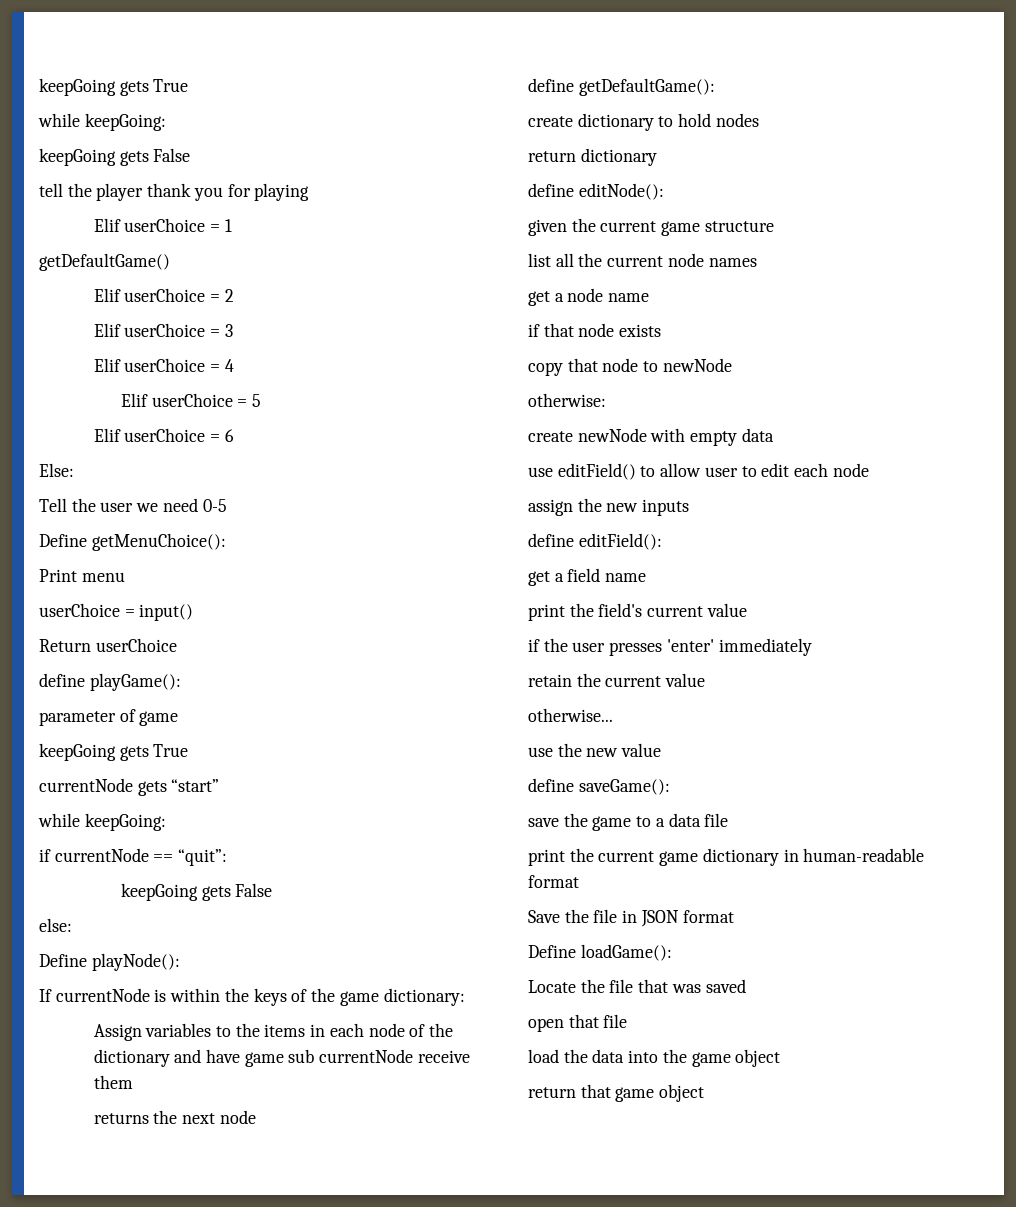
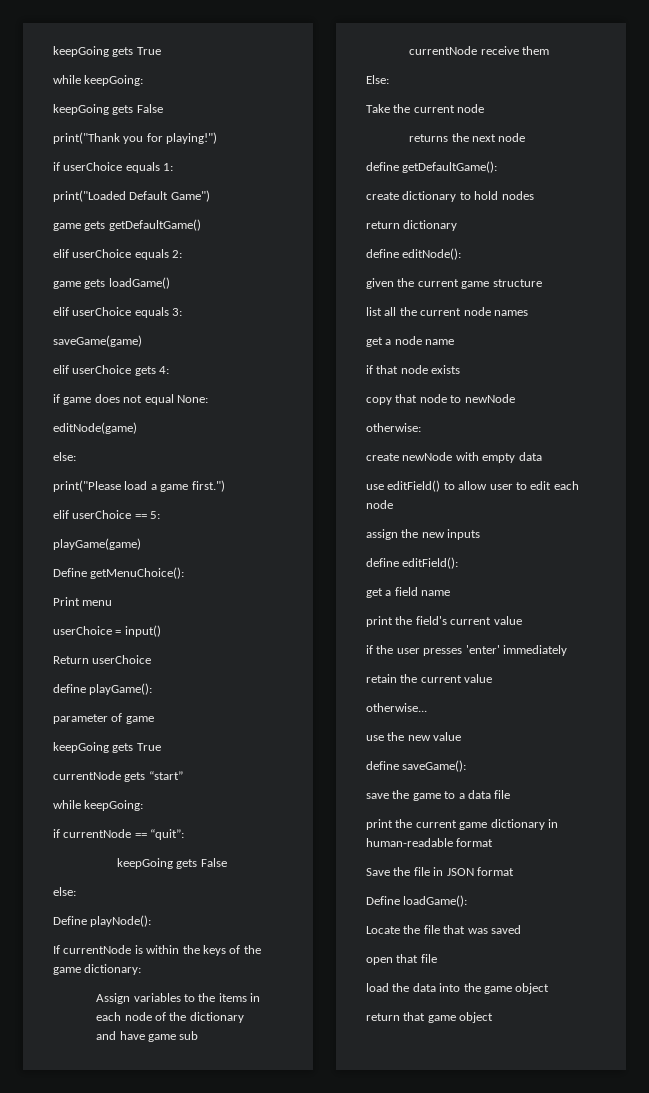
[39,183,310,201] [93,218,232,232] [39,253,170,271] [93,288,234,302] [93,323,233,337] [93,358,234,372] [120,393,262,407] [93,428,234,442] [39,463,74,477] [39,498,227,512] tell the player thank you for playing // Elif userChoice = 1 // getDefaultGame() // Elif userChoice = 2 // Elif userChoice = 3 // Elif userChoice = 4 // Elif userChoice = 5 // Elif userChoice = 6 // Else: // Tell the user we need 0-5 -> [53,132,218,144] [53,162,174,173] [53,190,210,202] [53,219,201,231] [53,249,183,260] [53,277,170,289] [53,307,183,318] [53,335,142,347] [53,365,170,376] [53,394,208,405] [53,422,137,434] [53,452,76,461] [53,480,225,492] [53,510,161,519] [53,538,141,550] print("Thank you for playing!") // if userChoice equals 1: // print("Loaded Default Game") // game gets getDefaultGame() // elif userChoice equals 2: // game gets loadGame() // elif userChoice equals 3: // saveGame(game) // elif userChoice gets 4: // if game does not equal None: // editNode(game) // else: // print("Please load a game first.") // elif userChoice == 5: // playGame(game)
(133, 1082) none -> [366,75,389,84] [366,104,485,113] // Else: // Take the current node

